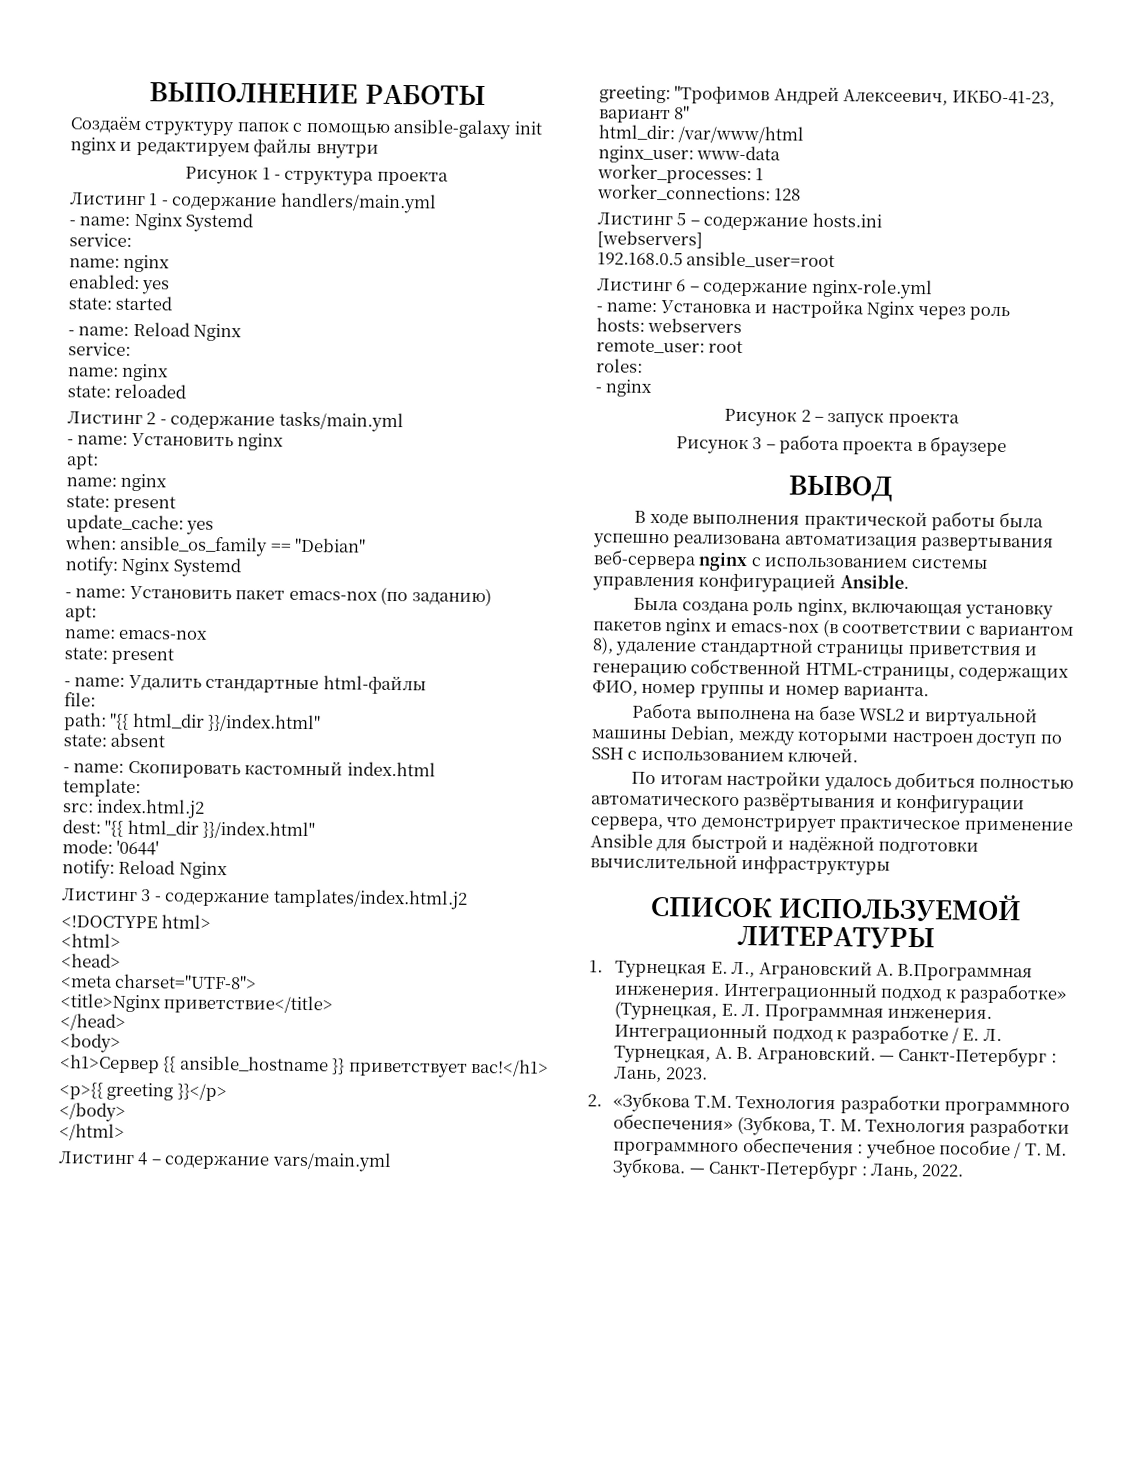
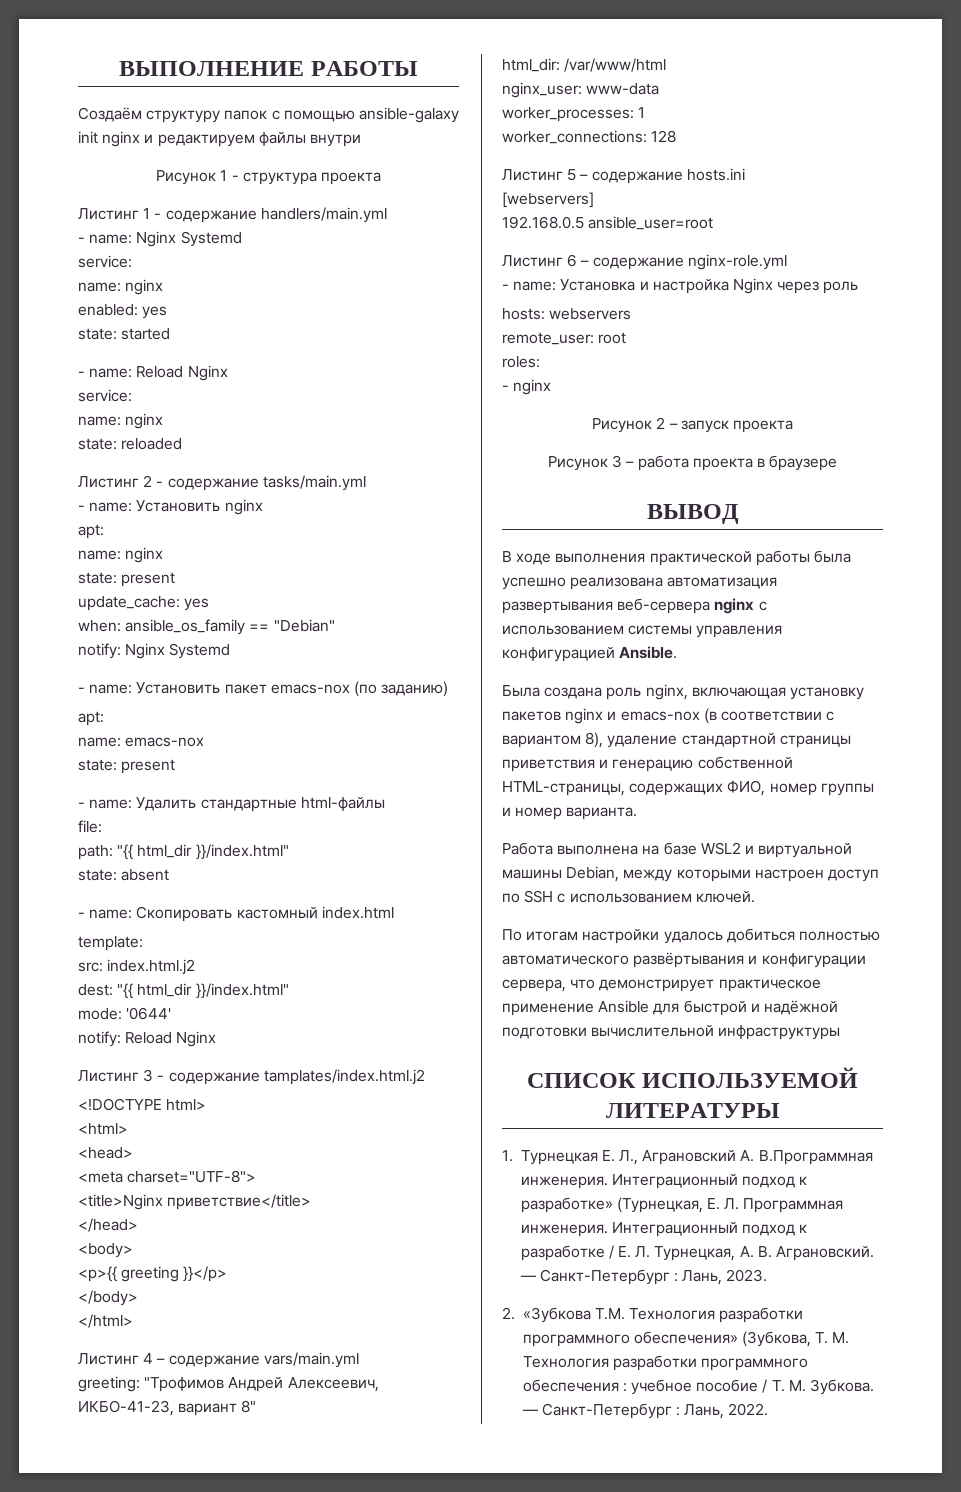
[60,1054,550,1078] // <h1>Сервер {{ ansible_hostname }} приветствует вас!</h1> -> (133, 1250) none

